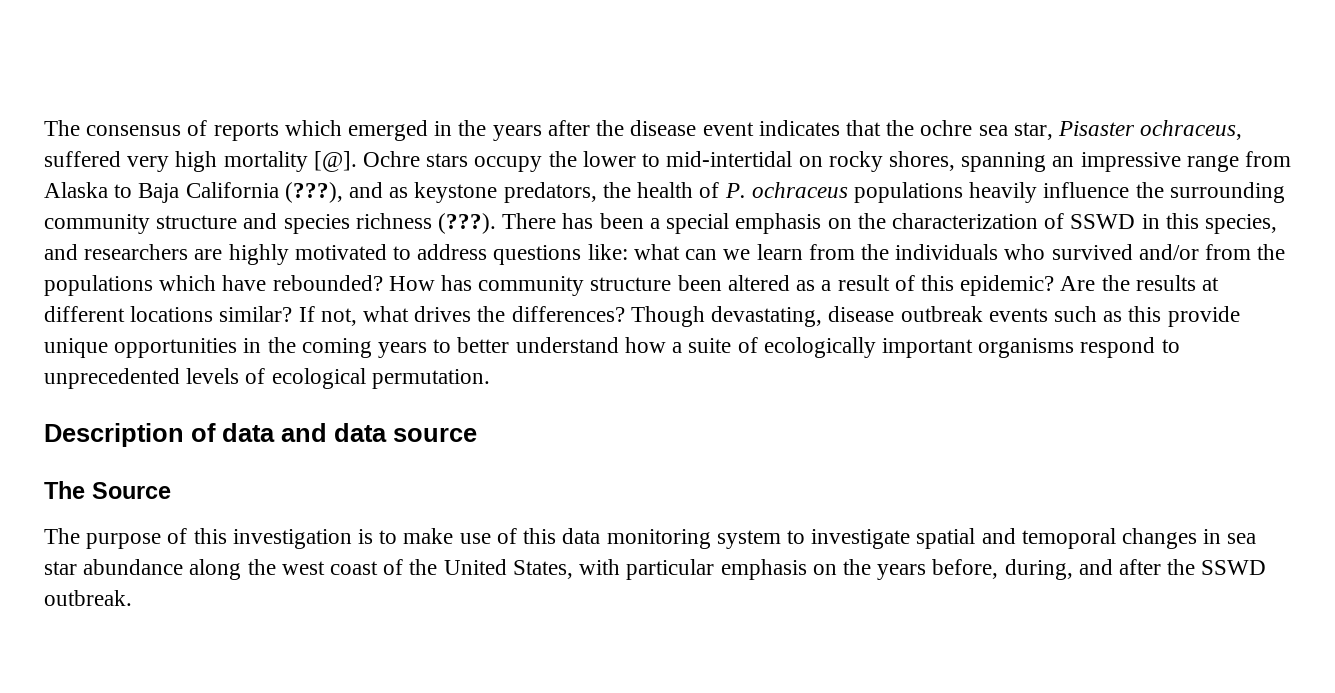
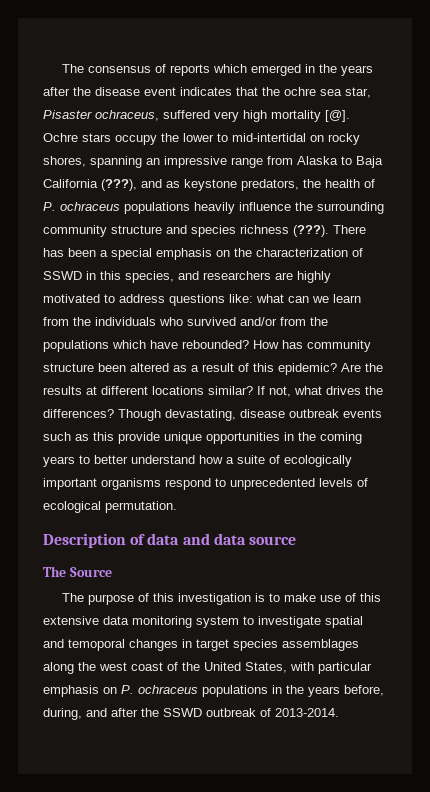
(557, 536) none -> [43,616,99,625] extensive
[1227,533,1257,544] [44,559,184,575] sea star abundance -> [196,639,359,651] target species assemblages
(837, 569) none -> [121,685,282,697] P. ochraceus populations in
[44,590,132,606] outbreak. -> [206,708,339,717] outbreak of 2013-2014.

